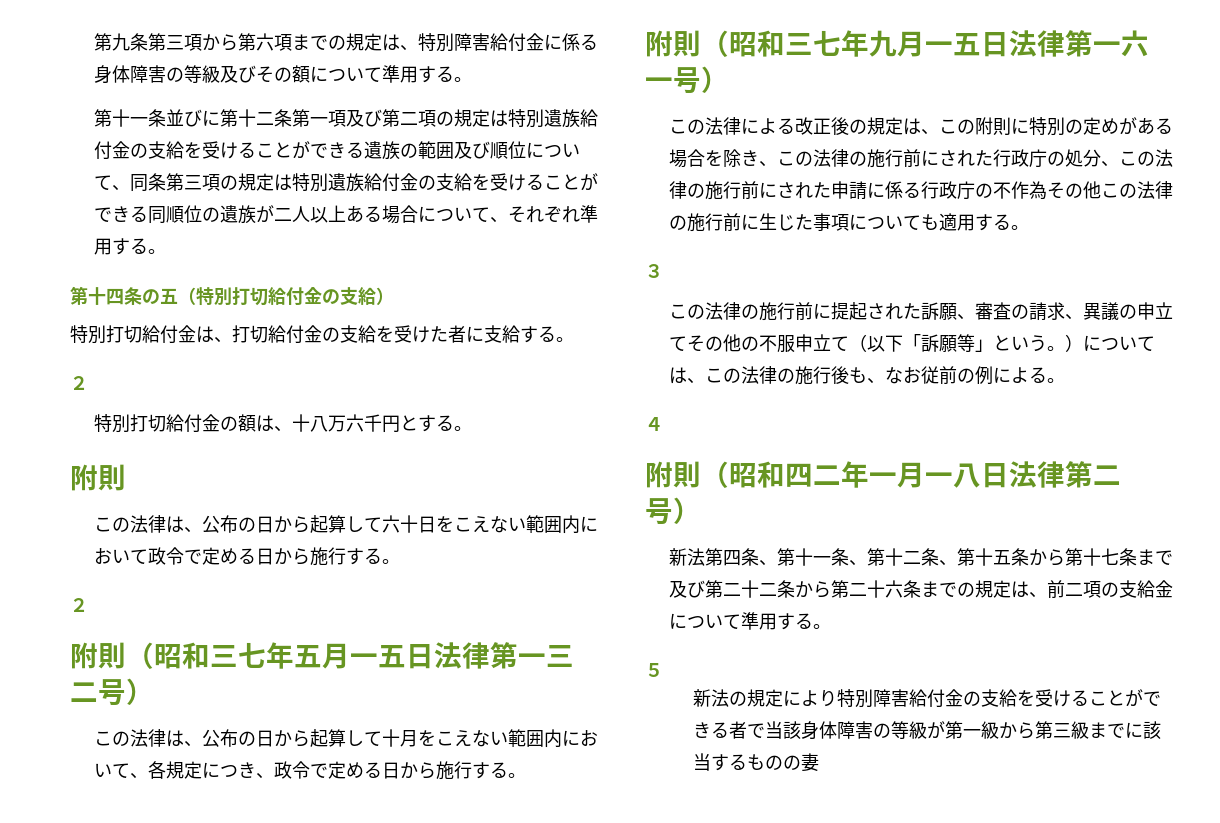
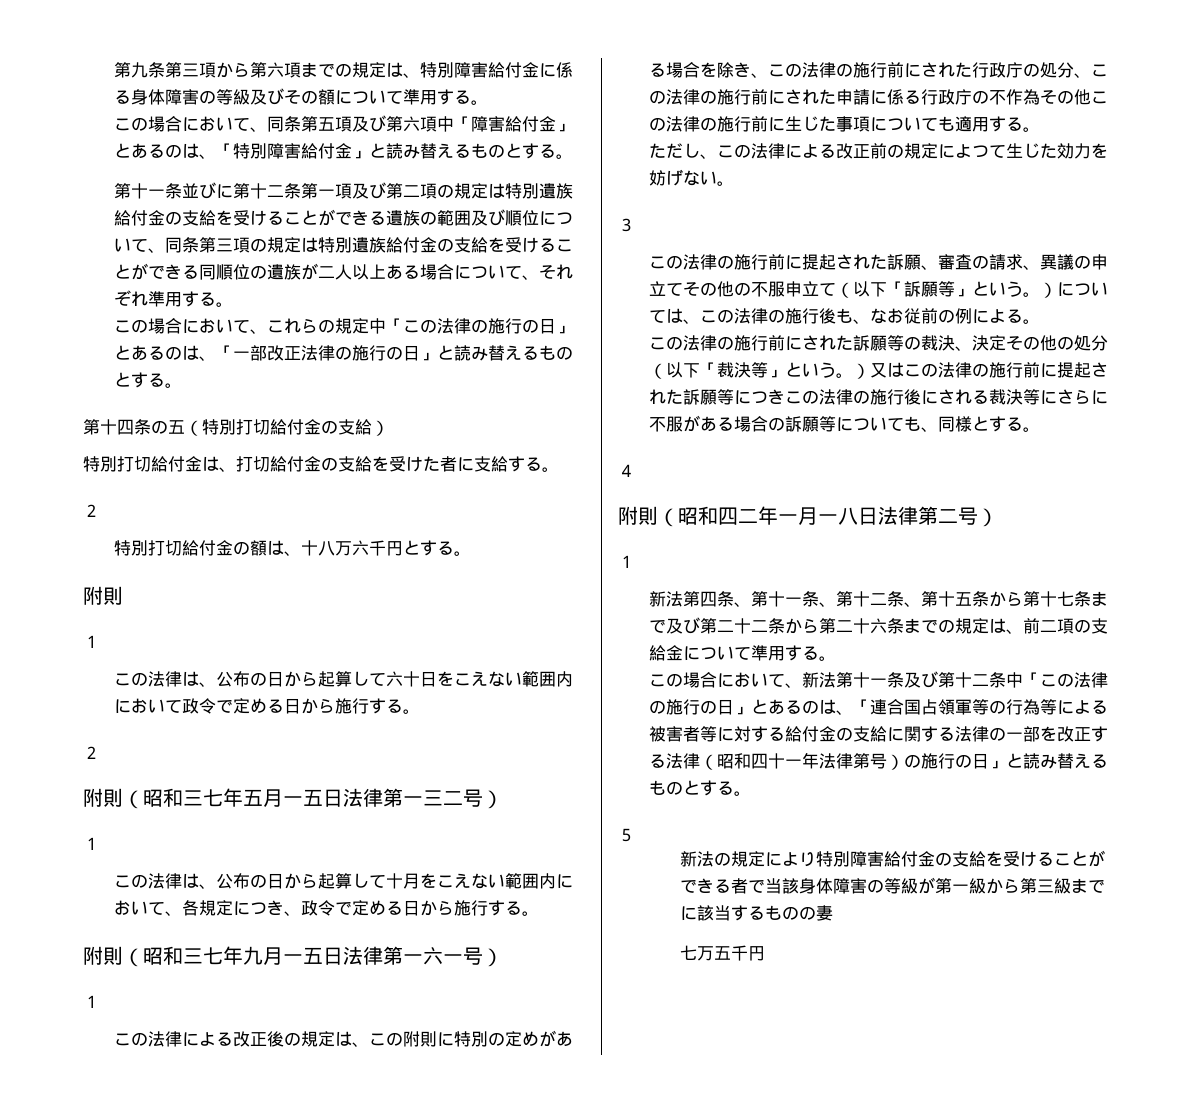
(472, 79) none -> [113,115,573,132] [113,143,573,159] // この場合において、同条第五項及び第六項中「障害給付金」とあるのは、「特別障害給付金」と読み替えるものとする。
(166, 251) none -> [113,318,573,334] [113,345,573,361] [113,372,182,388] // この場合において、これらの規定中「この法律の施行の日」とあるのは、「一部改正法律の施行の日」と読み替えるものとする。
(126, 477) none -> [83,635,100,648] // １
(154, 691) none -> [83,837,100,850] // １
(729, 79) none -> [83,995,100,1008] // １
(1029, 227) none -> [648,143,1108,159] [648,169,734,186] // ただし、この法律による改正前の規定によつて生じた効力を妨げない。
(1065, 380) none -> [648,335,1108,351] [648,362,1108,379] [648,389,1108,405] [648,415,1040,432] // この法律の施行前にされた訴願等の裁決、決定その他の処分（以下「裁決等」という。）又はこの法律の施行前に提起された訴願等につきこの法律の施行後にされる裁決等にさらに不服がある場合の訴願等についても、同様とする。
(701, 510) none -> [618,555,635,568] // １
(831, 626) none -> [648,671,1108,688] [648,699,1108,715] [648,726,1108,742] [648,752,1108,770] [648,780,751,796] // この場合において、新法第十一条及び第十二条中「この法律の施行の日」とあるのは、「連合国占領軍等の行為等による被害者等に対する給付金の支給に関する法律の一部を改正する法律（昭和四十一年法律第号）の施行の日」と読み替えるものとする。
(819, 762) none -> [679,945,765,961] // 七万五千円

